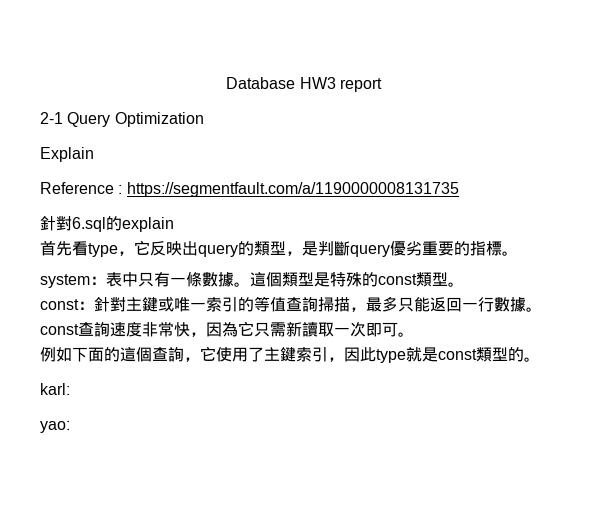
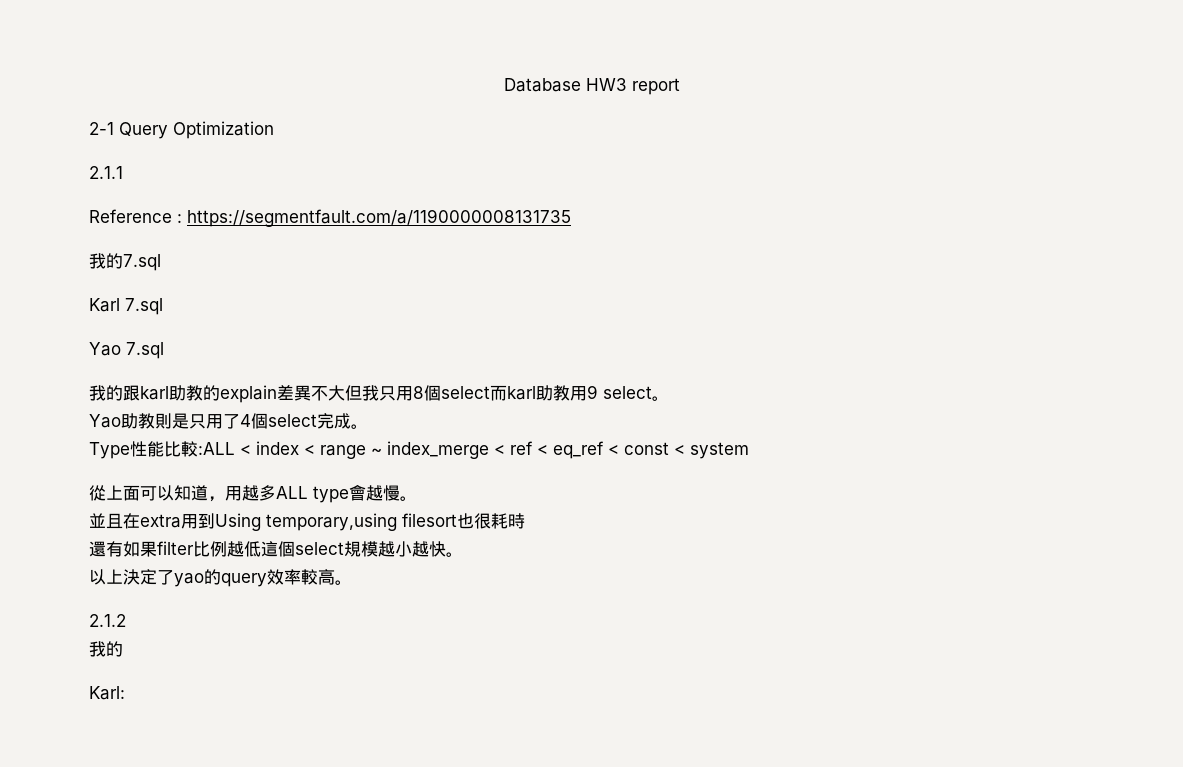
[40,147,94,162] Explain -> [89,166,123,179] 2.1.1
[40,215,174,232] [40,240,518,257] [40,271,464,288] [40,296,542,312] [40,321,414,337] [40,346,540,363] [40,383,70,395] [40,421,70,433] 針對6.sql的explain // 首先看type，它反映出query的類型，是判斷query優劣重要的指標。 // system：表中只有一條數據。這個類型是特殊的const類型。 // const：針對主鍵或唯一索引的等值查詢掃描，最多只能返回一行數據。const查詢速度非常快，因為它只需新讀取一次即可。 // 例如下面的這個查詢，它使用了主鍵索引，因此type就是const類型的。 // karl: // yao: -> [89,253,161,271] [89,298,163,315] [89,342,164,359] [89,385,669,403] [89,413,368,429] [89,441,749,459] [89,484,417,503] [89,513,525,531] [89,540,463,557] [89,569,352,587] [89,614,126,627] [89,641,123,657] [89,686,125,700] 我的7.sql // Karl 7.sql // Yao 7.sql // 我的跟karl助教的explain差異不大但我只用8個select而karl助教用9 select。 // Yao助教則是只用了4個select完成。 // Type性能比較:ALL < index < range ~ index_merge < ref < eq_ref < const < system // 從上面可以知道，用越多ALL type會越慢。 // 並且在extra用到Using temporary,using filesort也很耗時 // 還有如果filter比例越低這個select規模越小越快。 // 以上決定了yao的query效率較高。 // 2.1.2 // 我的 // Karl:

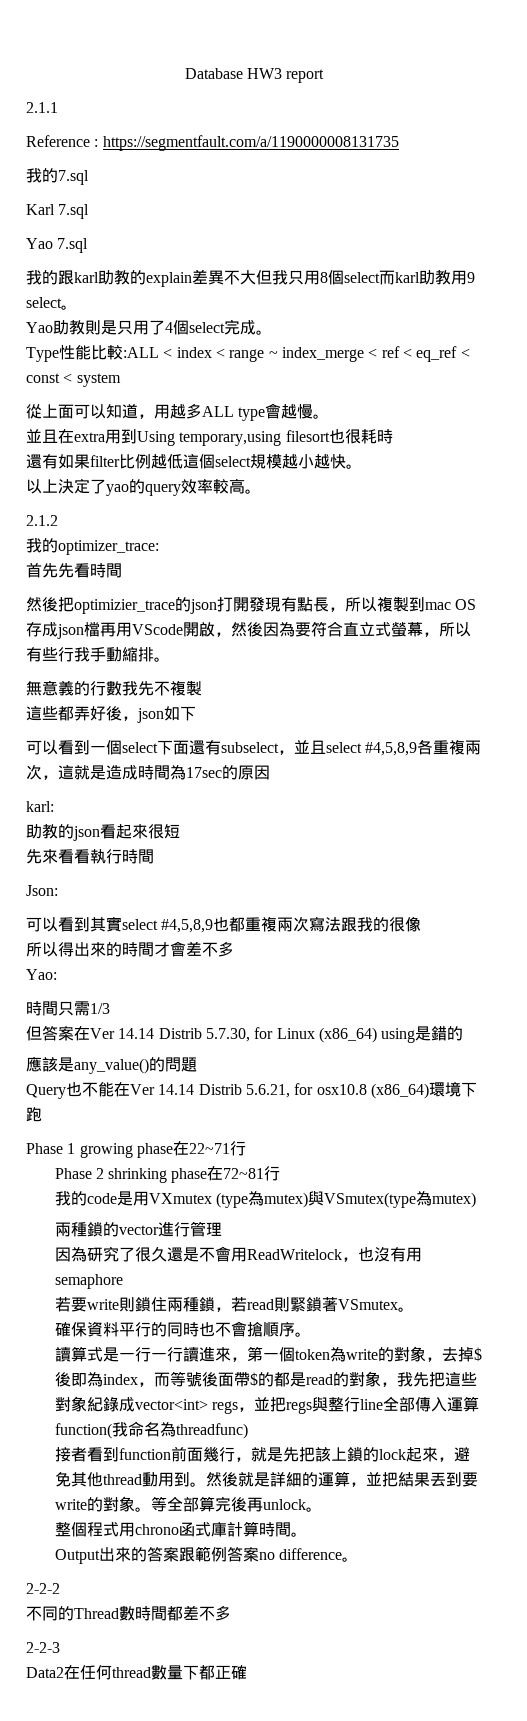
[89,121,274,139] // 2-1 Query Optimization -> (325, 76) none
[89,686,125,700] // Karl: -> [58,540,159,555] [26,563,122,578] [26,596,477,614] [26,621,471,639] [26,647,170,662] [26,680,202,696] [26,705,196,723] [26,739,482,756] [26,764,270,780] [26,801,54,812] [26,824,180,841] [26,849,154,864] [26,885,58,896] [26,916,422,933] [26,941,234,957] [26,969,57,980] [26,1001,110,1016] [26,1025,464,1043] [26,1056,197,1074] [26,1081,477,1099] [26,1107,42,1122] [26,1141,246,1158] [54,1166,281,1183] [54,1191,476,1208] [54,1221,222,1237] [54,1246,422,1262] [54,1274,123,1289] [54,1297,414,1312] [54,1321,311,1337] [54,1346,482,1362] [54,1371,477,1387] [54,1396,479,1414] [54,1421,248,1439] [54,1446,470,1462] [54,1471,478,1487] [54,1496,322,1512] [54,1521,307,1537] [54,1546,358,1564] [26,1583,60,1594] [26,1605,231,1621] [26,1642,60,1653] [26,1665,247,1680] optimizer_trace: // 首先先看時間 // 然後把optimizier_trace的json打開發現有點長，所以複製到mac OS存成json檔再用VScode開啟，然後因為要符合直立式螢幕，所以有些行我手動縮排。 // 無意義的行數我先不複製 // 這些都弄好後，json如下 // 可以看到一個select下面還有subselect，並且select #4,5,8,9各重複兩次，這就是造成時間為17sec的原因 // karl: // 助教的json看起來很短 // 先來看看執行時間 // Json: // 可以看到其實select #4,5,8,9也都重複兩次寫法跟我的很像 // 所以得出來的時間才會差不多 // Yao: // 時間只需1/3 // 但答案在Ver 14.14 Distrib 5.7.30, for Linux (x86_64) using是錯的 // 應該是any_value()的問題 // Query也不能在Ver 14.14 Distrib 5.6.21, for osx10.8 (x86_64)環境下跑 // Phase 1 growing phase在22~71行 // Phase 2 shrinking phase在72~81行 // 我的code是用VXmutex (type為mutex)與VSmutex(type為mutex) // 兩種鎖的vector進行管理 // 因為研究了很久還是不會用ReadWritelock，也沒有用semaphore // 若要write則鎖住兩種鎖，若read則緊鎖著VSmutex。 // 確保資料平行的同時也不會搶順序。 // 讀算式是一行一行讀進來，第一個token為write的對象，去掉$後即為index，而等號後面帶$的都是read的對象，我先把這些對象紀錄成vector<int> regs，並把regs與整行line全部傳入運算function(我命名為threadfunc) // 接者看到function前面幾行，就是先把該上鎖的lock起來，避免其他thread動用到。然後就是詳細的運算，並把結果丟到要write的對象。等全部算完後再unlock。 // 整個程式用chrono函式庫計算時間。 // Output出來的答案跟範例答案no difference。 // 2-2-2 // 不同的Thread數時間都差不多 // 2-2-3 // Data2在任何thread數量下都正確

